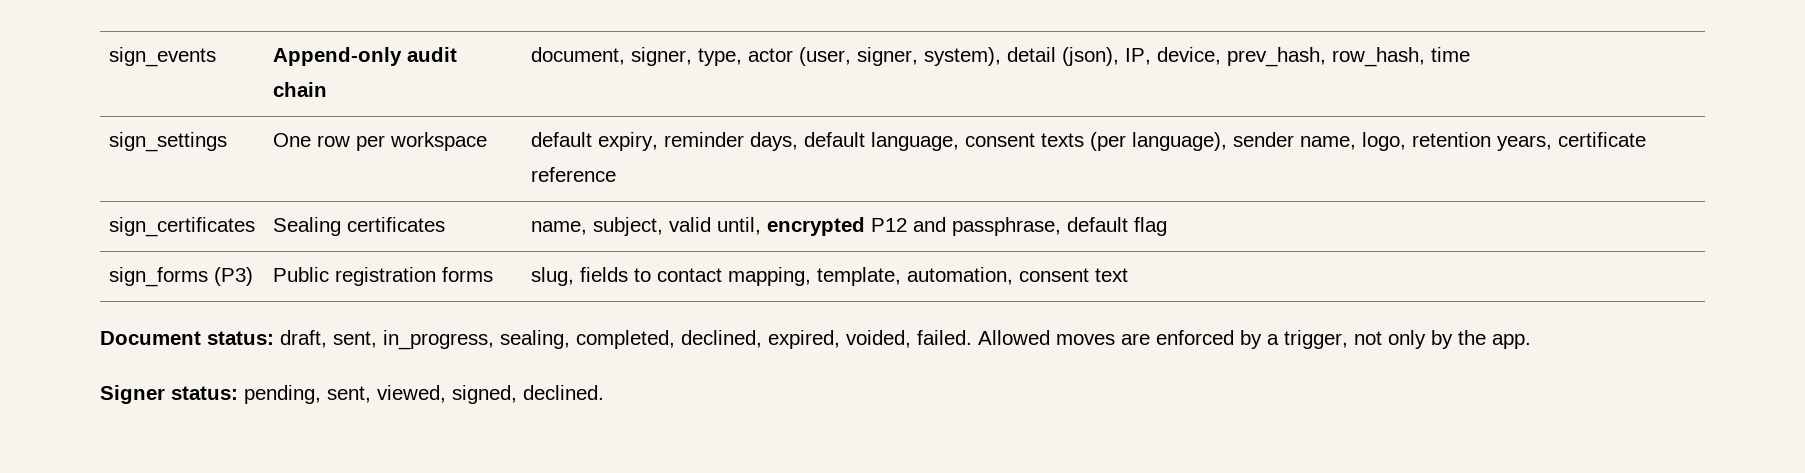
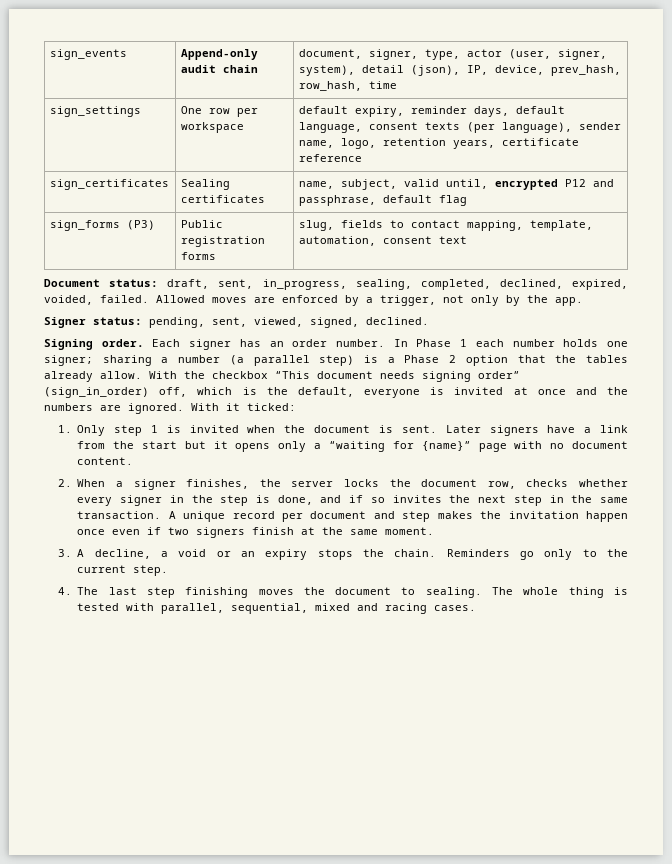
(604, 392) none -> [44,339,628,350] [44,355,629,366] [44,371,520,382] [44,387,628,398] [44,403,296,414] [57,425,629,436] [77,441,629,452] [77,457,134,465] [57,479,628,490] [77,495,628,506] [77,511,628,522] [77,527,435,538] [57,549,629,560] [77,565,169,576] [57,587,628,598] [77,603,477,614] // Signing order. Each signer has an order number. In Phase 1 each number holds one signer; sharing a number (a parallel step) is a Phase 2 option that the tables already allow. With the checkbox “This document needs signing order” (sign_in_order) off, which is the default, everyone is invited at once and the numbers are ignored. With it ticked: // 1. Only step 1 is invited when the document is sent. Later signers have a link from the start but it opens only a “waiting for {name}” page with no document content. // 2. When a signer finishes, the server locks the document row, checks whether every signer in the step is done, and if so invites the next step in the same transaction. A unique record per document and step makes the invitation happen once even if two signers finish at the same moment. // 3. A decline, a void or an expiry stops the chain. Reminders go only to the current step. // 4. The last step finishing moves the document to sealing. The whole thing is tested with parallel, sequential, mixed and racing cases.

